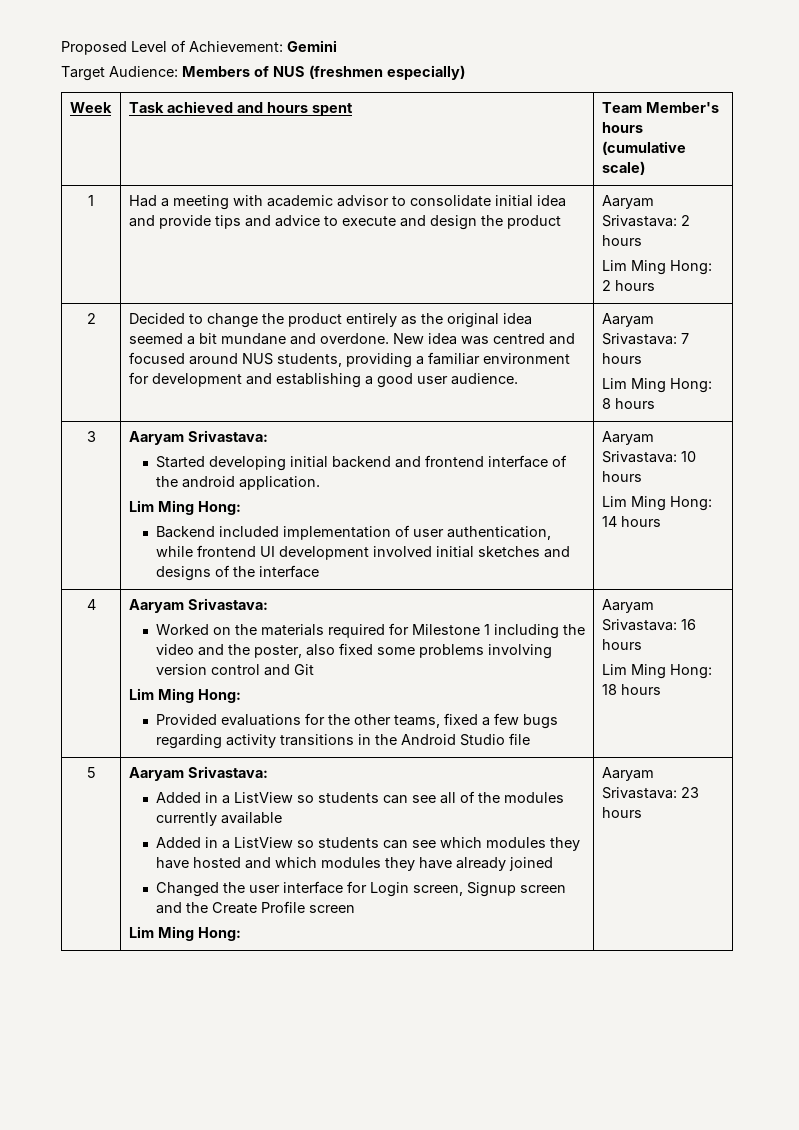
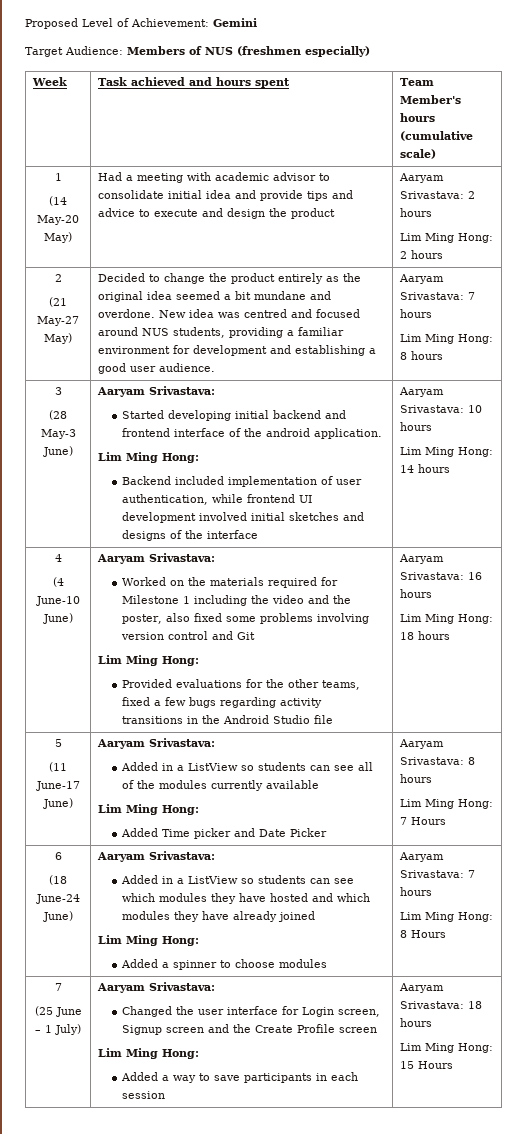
(94, 200) none -> [49,196,67,206] [37,215,79,225] [44,232,72,243] // (14 May-20 May)
(96, 318) none -> [49,297,67,307] [37,316,79,326] [44,333,72,344] // (21 May-27 May)
(96, 436) none -> [49,410,67,420] [40,429,76,439] [42,446,73,457] // (28 May-3 June)
(96, 604) none -> [52,577,64,587] [35,596,80,606] [42,613,73,624] // (4 June-10 June)
(96, 772) none -> [49,762,67,772] [35,781,80,791] [42,798,73,809] // (11 June-17 June)
(282, 818) none -> [97,804,199,815] [121,828,328,839] [398,739,444,749] [399,757,475,765] [399,774,432,783] [399,799,493,809] [399,817,446,825] [54,852,62,860] [49,875,67,885] [35,894,80,904] [42,911,73,922] [96,851,215,862] // Lim Ming Hong: // Added Time picker and Date Picker | Aaryam Srivastava: 8 hours // Lim Ming Hong: 7 Hours // 6 // (18 June-24 June) | Aaryam Srivastava:
(553, 864) none -> [97,935,199,946] [121,959,328,970] [398,852,444,862] [399,870,475,878] [399,887,432,896] [399,912,493,922] [399,930,446,938] [54,983,62,991] [34,1006,82,1017] [35,1024,81,1035] [96,982,215,993] // Lim Ming Hong: // Added a spinner to choose modules | Aaryam Srivastava: 7 hours // Lim Ming Hong: 8 Hours // 7 // (25 June – 1 July) | Aaryam Srivastava:
[601,767,654,781] [601,787,699,799] [601,807,642,818] | Aaryam Srivastava: 23 hours -> [121,1072,359,1083] [122,1091,166,1099] [398,983,444,993] [399,1001,482,1009] [399,1018,432,1027] [399,1043,493,1053] [399,1061,453,1069] // Added a way to save participants in each session | Aaryam Srivastava: 18 hours // Lim Ming Hong: 15 Hours

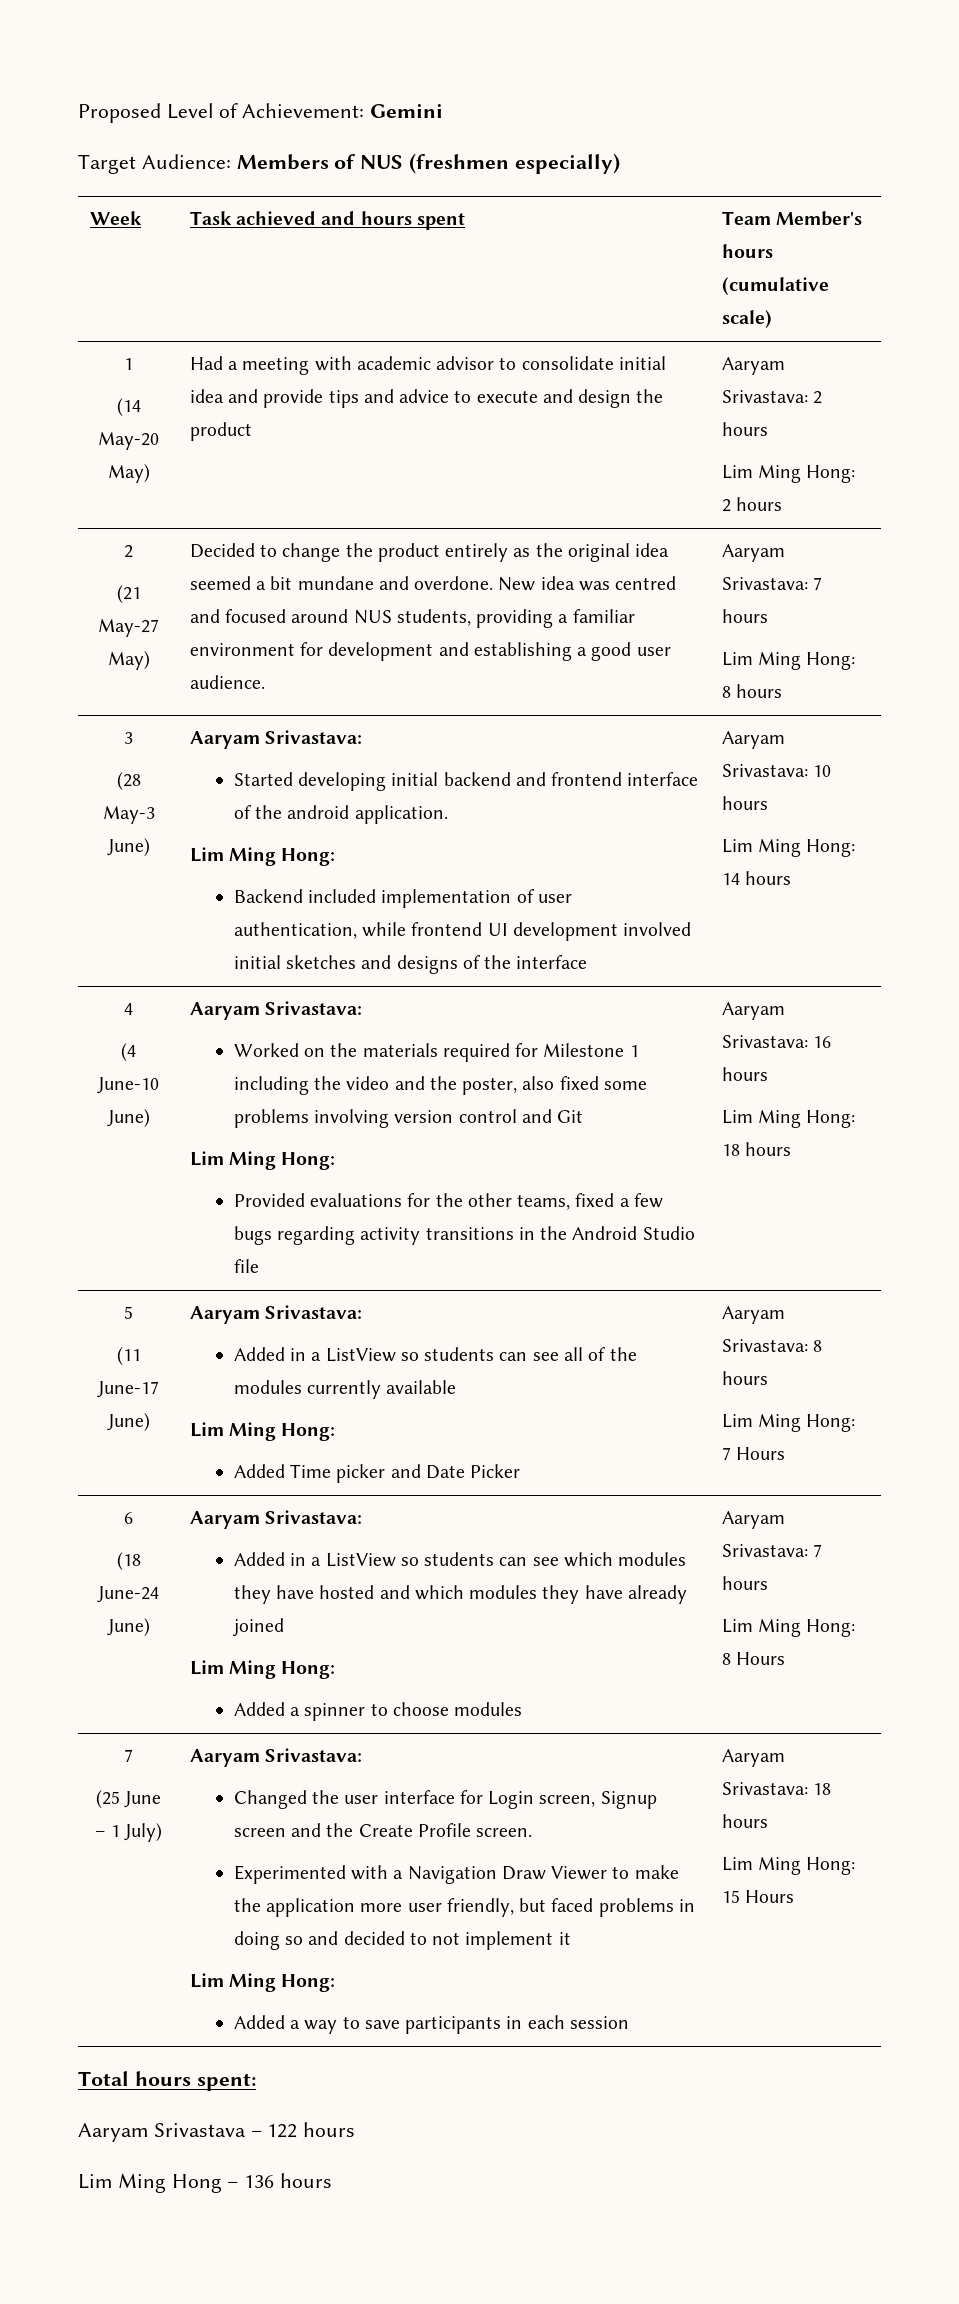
[339,1027,378,1033] screen -> [476,1828,533,1837] [233,1865,679,1884] [233,1898,695,1917] [233,1931,571,1950] screen. // Experimented with a Navigation Draw Viewer to make the application more user friendly, but faced problems in doing so and decided to not implement it
(453, 1065) none -> [78,2071,256,2091] [78,2122,356,2142] [78,2173,333,2193] // Total hours spent: // Aaryam Srivastava – 122 hours // Lim Ming Hong – 136 hours

